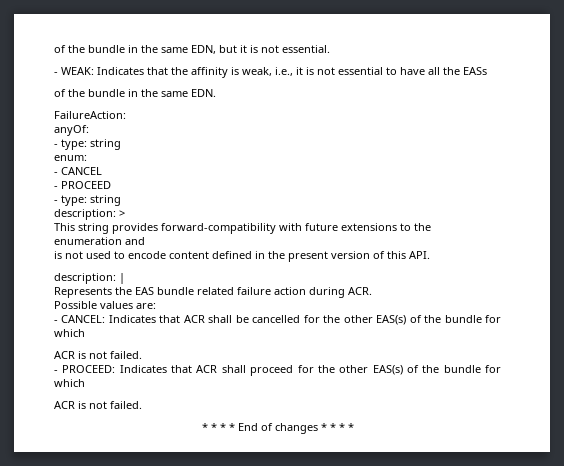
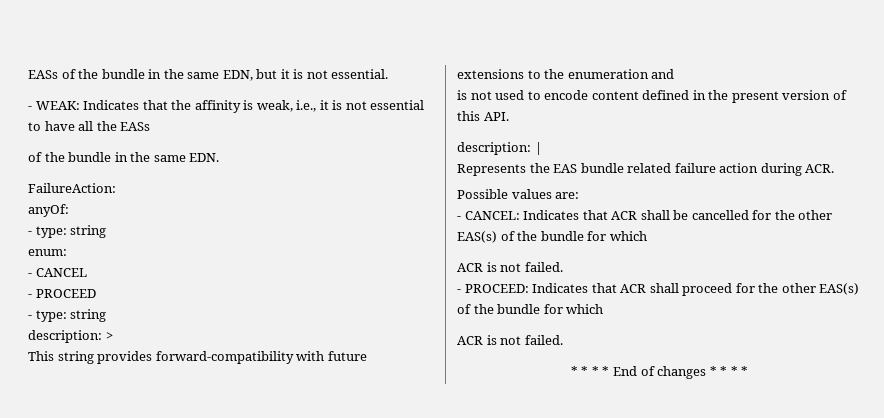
(54, 49) none -> [28,70,58,79] EASs

